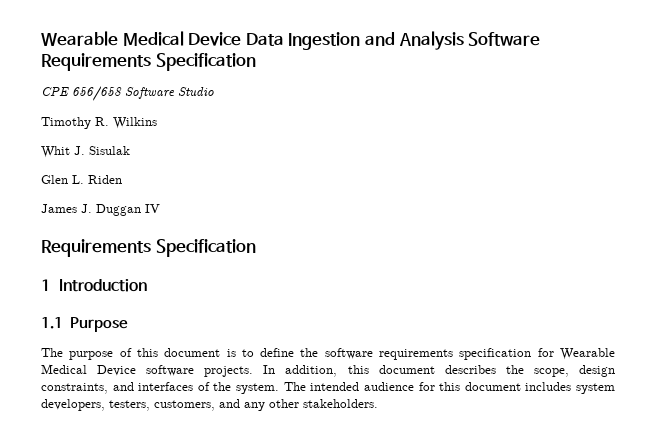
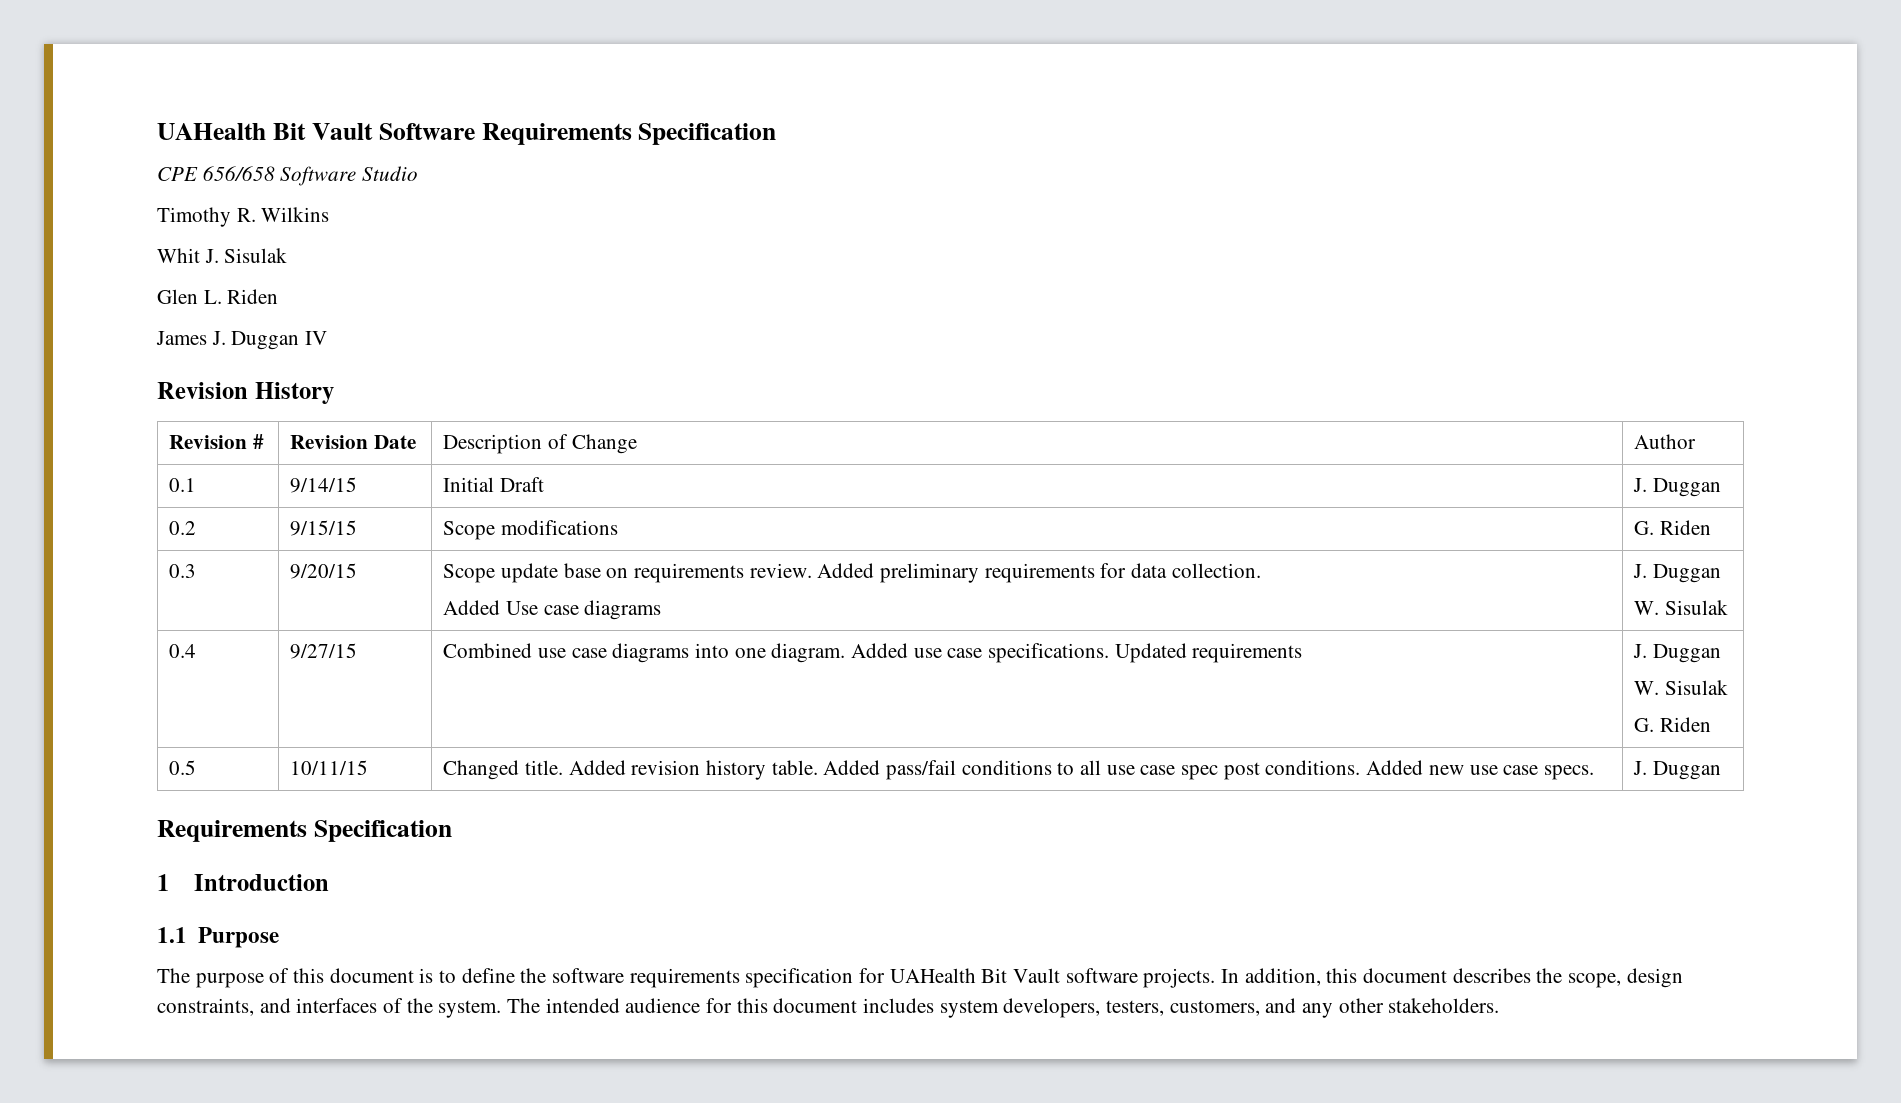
[41,31,464,50] Wearable Medical Device Data Ingestion and Analysis -> [157,123,373,140] UAHealth Bit Vault
(160, 208) none -> [157,382,334,404] [169,434,265,449] [290,435,417,449] [443,434,637,454] [1634,434,1697,449] [169,478,197,492] [290,477,358,493] [443,477,545,492] [1633,478,1722,497] [169,521,197,535] [290,520,358,536] [443,520,619,540] [1634,520,1712,535] [169,564,197,578] [290,563,358,579] [443,563,1261,583] [443,600,662,620] [1633,564,1722,583] [1634,600,1729,615] [169,644,197,658] [290,643,358,659] [443,643,1303,663] [1633,644,1722,663] [1634,680,1729,695] [1634,717,1712,732] [169,760,197,775] [290,760,369,775] [443,760,1594,780] [1633,761,1722,780] // Revision History // Revision # | Revision Date | Description of Change | Author // 0.1 | 9/14/15 | Initial Draft | J. Duggan // 0.2 | 9/15/15 | Scope modifications | G. Riden // 0.3 | 9/20/15 | Scope update base on requirements review. Added preliminary requirements for data collection. // Added Use case diagrams | J. Duggan // W. Sisulak // 0.4 | 9/27/15 | Combined use case diagrams into one diagram. Added use case specifications. Updated requirements | J. Duggan // W. Sisulak // G. Riden // 0.5 | 10/11/15 | Changed title. Added revision history table. Added pass/fail conditions to all use case spec post conditions. Added new use case specs. | J. Duggan
[560,348,616,360] [41,364,137,376] Wearable Medical Device -> [889,968,1061,983] UAHealth Bit Vault

